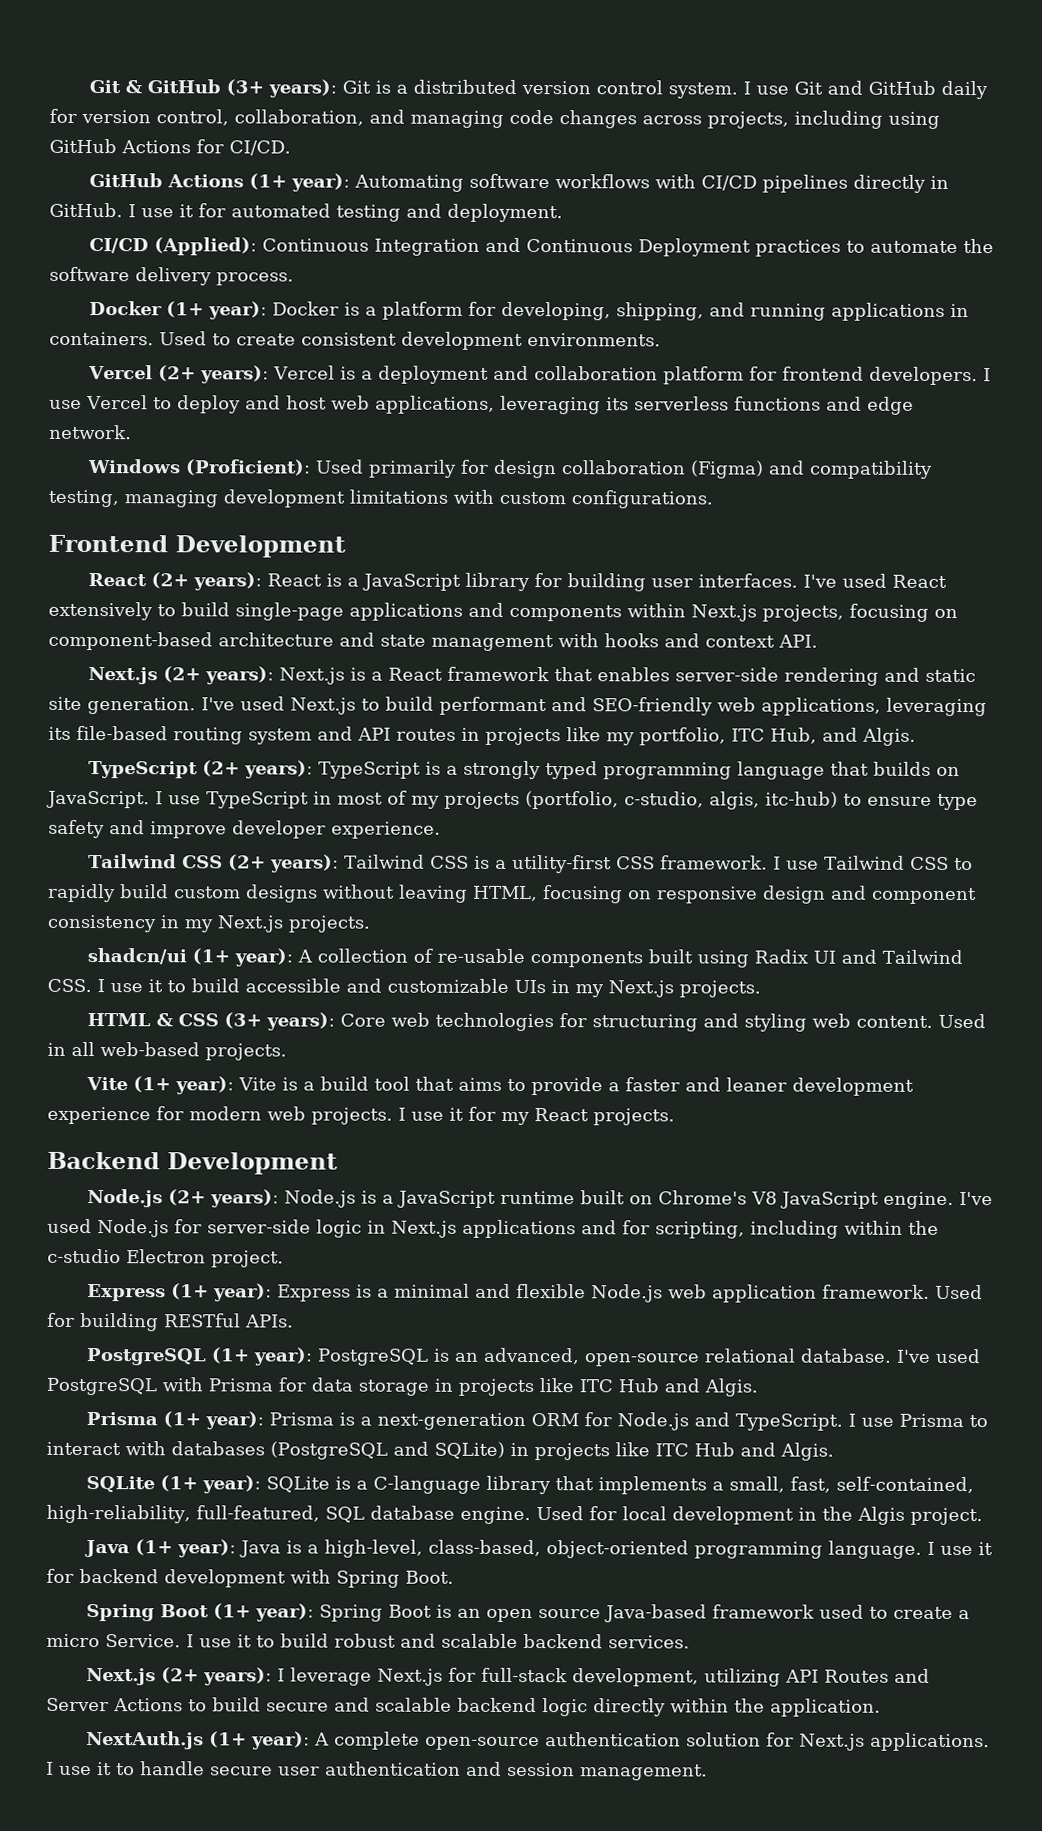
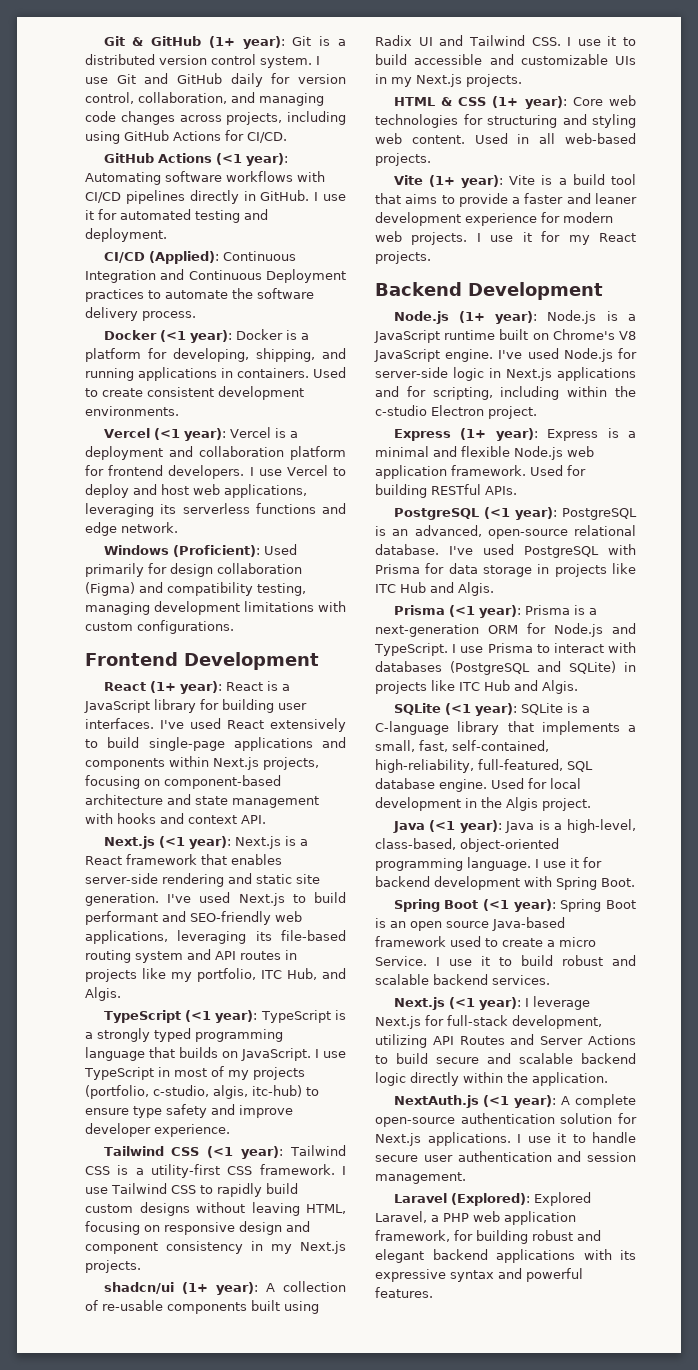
[226,79,338,98] (3+ years): -> [208,36,285,49] (1+ year):
[249,173,288,190] (1+ -> [215,153,242,165] (<1
[166,301,205,318] (1+ -> [159,330,186,342] (<1
[158,365,270,384] (2+ years): -> [153,428,226,441] (<1 year):
[151,572,263,591] (2+ years): -> [149,681,222,694] (1+ year):
[163,666,275,685] (2+ years): -> [158,836,231,849] (<1 year):
[202,760,314,779] (2+ years): -> [184,1010,258,1023] (<1 year):
[228,854,340,873] (2+ years): -> [207,1146,284,1159] (<1 year):
[224,1012,336,1031] (3+ years): -> [492,96,567,109] (1+ year):
[168,1189,280,1208] (2+ years): -> [458,311,538,324] (1+ year):
[211,1347,251,1364] (1+ -> [483,507,510,519] (<1
[163,1411,202,1428] (1+ -> [448,605,475,617] (<1
[160,1475,199,1492] (1+ -> [444,703,471,715] (<1
[135,1539,174,1556] (1+ -> [429,820,456,832] (<1
[213,1603,252,1620] (1+ -> [482,899,509,911] (<1
[161,1667,273,1686] (2+ years): -> [448,997,521,1010] (<1 year):
[209,1731,248,1748] (1+ -> [483,1095,510,1107] (<1
(708, 1772) none -> [393,1192,591,1206] [375,1211,576,1225] [375,1230,601,1244] [375,1249,636,1263] [375,1268,583,1282] [375,1287,433,1298] // Laravel (Explored): Explored Laravel, a PHP web application framework, for building robust and elegant backend applications with its expressive syntax and powerful features.

